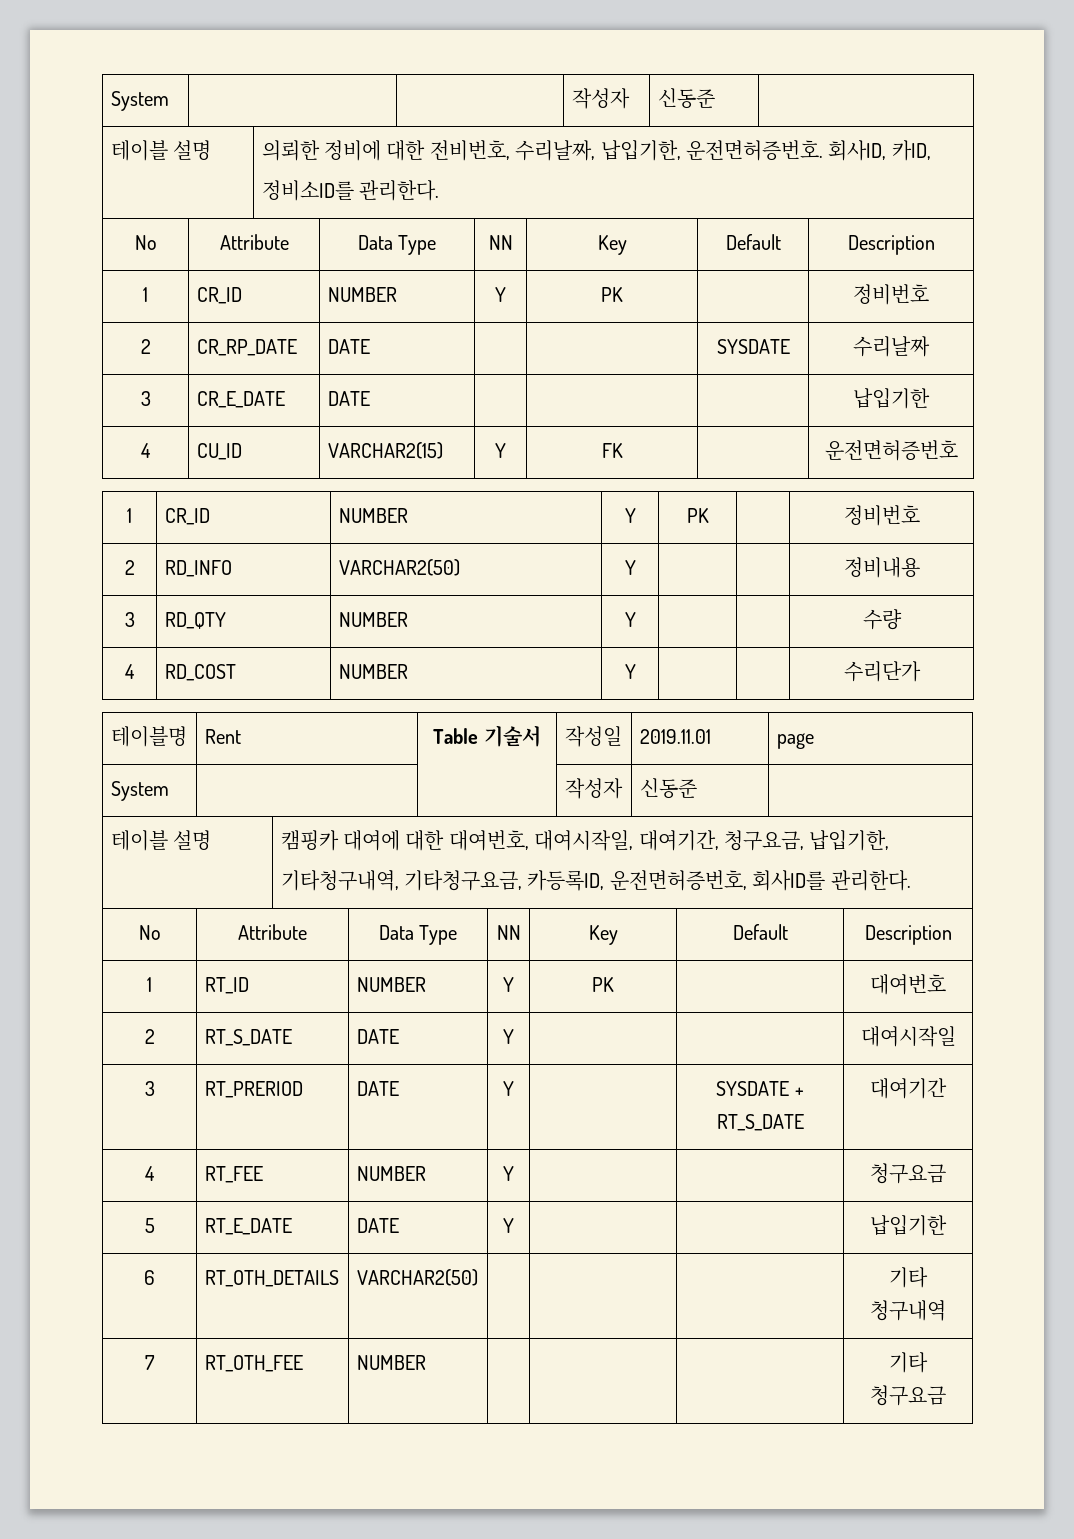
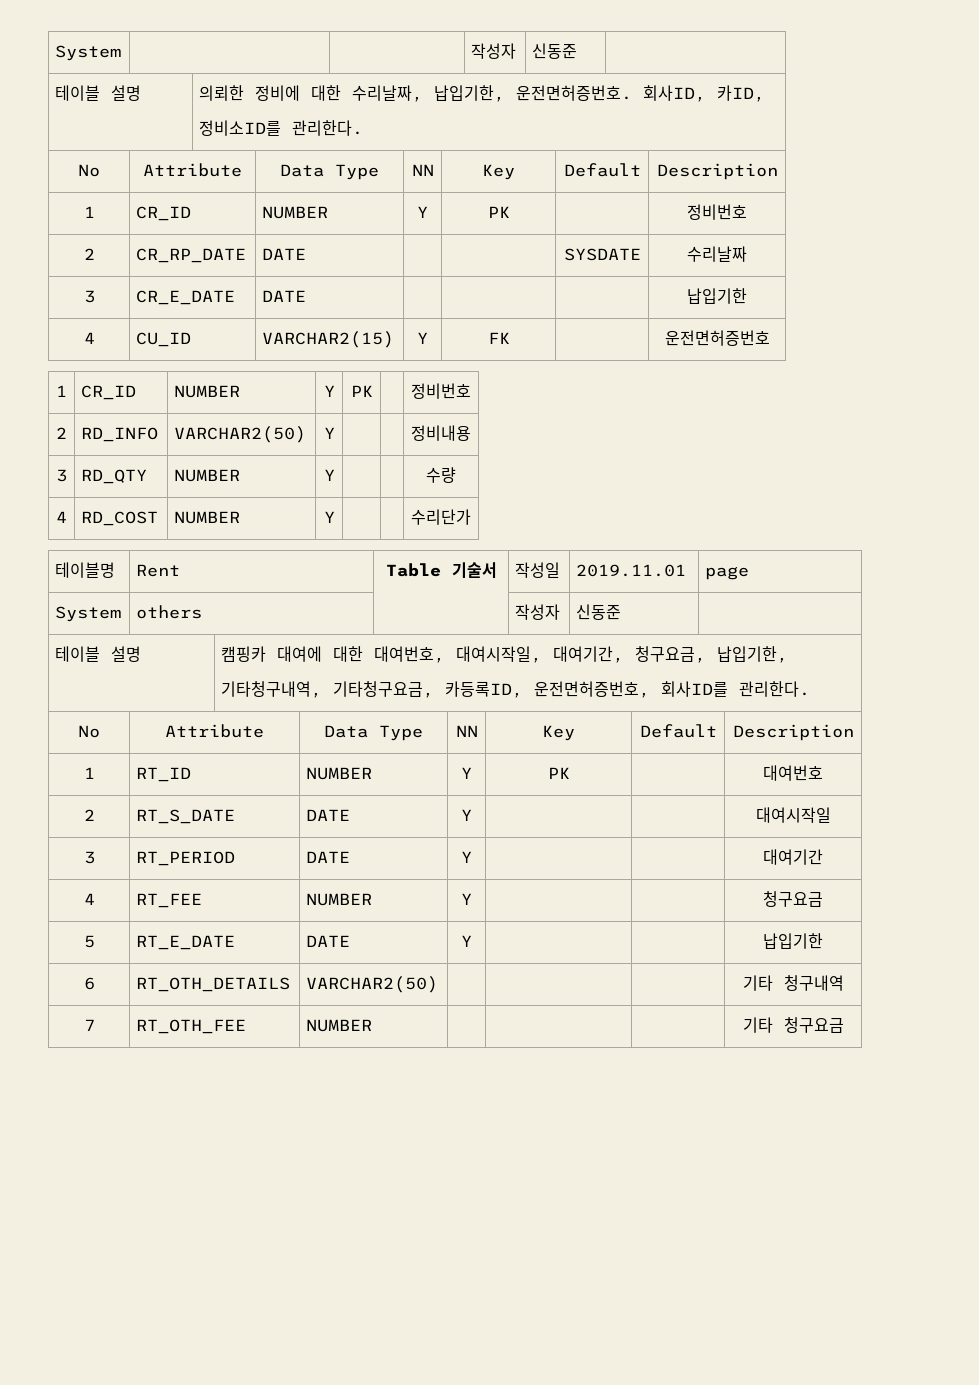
[429,140,510,161] 전비번호, -> (342, 93) none
(169, 791) none -> [136,605,203,619] others
[204,1081,303,1098] [356,1081,399,1096] [503,1081,514,1096] [716,1081,804,1096] [716,1114,804,1131] RT_PRERIOD | DATE | Y | | SYSDATE + RT_S_DATE -> [136,851,236,866] [306,851,351,863] [461,851,472,863] RT_PERIOD | DATE | Y | |

